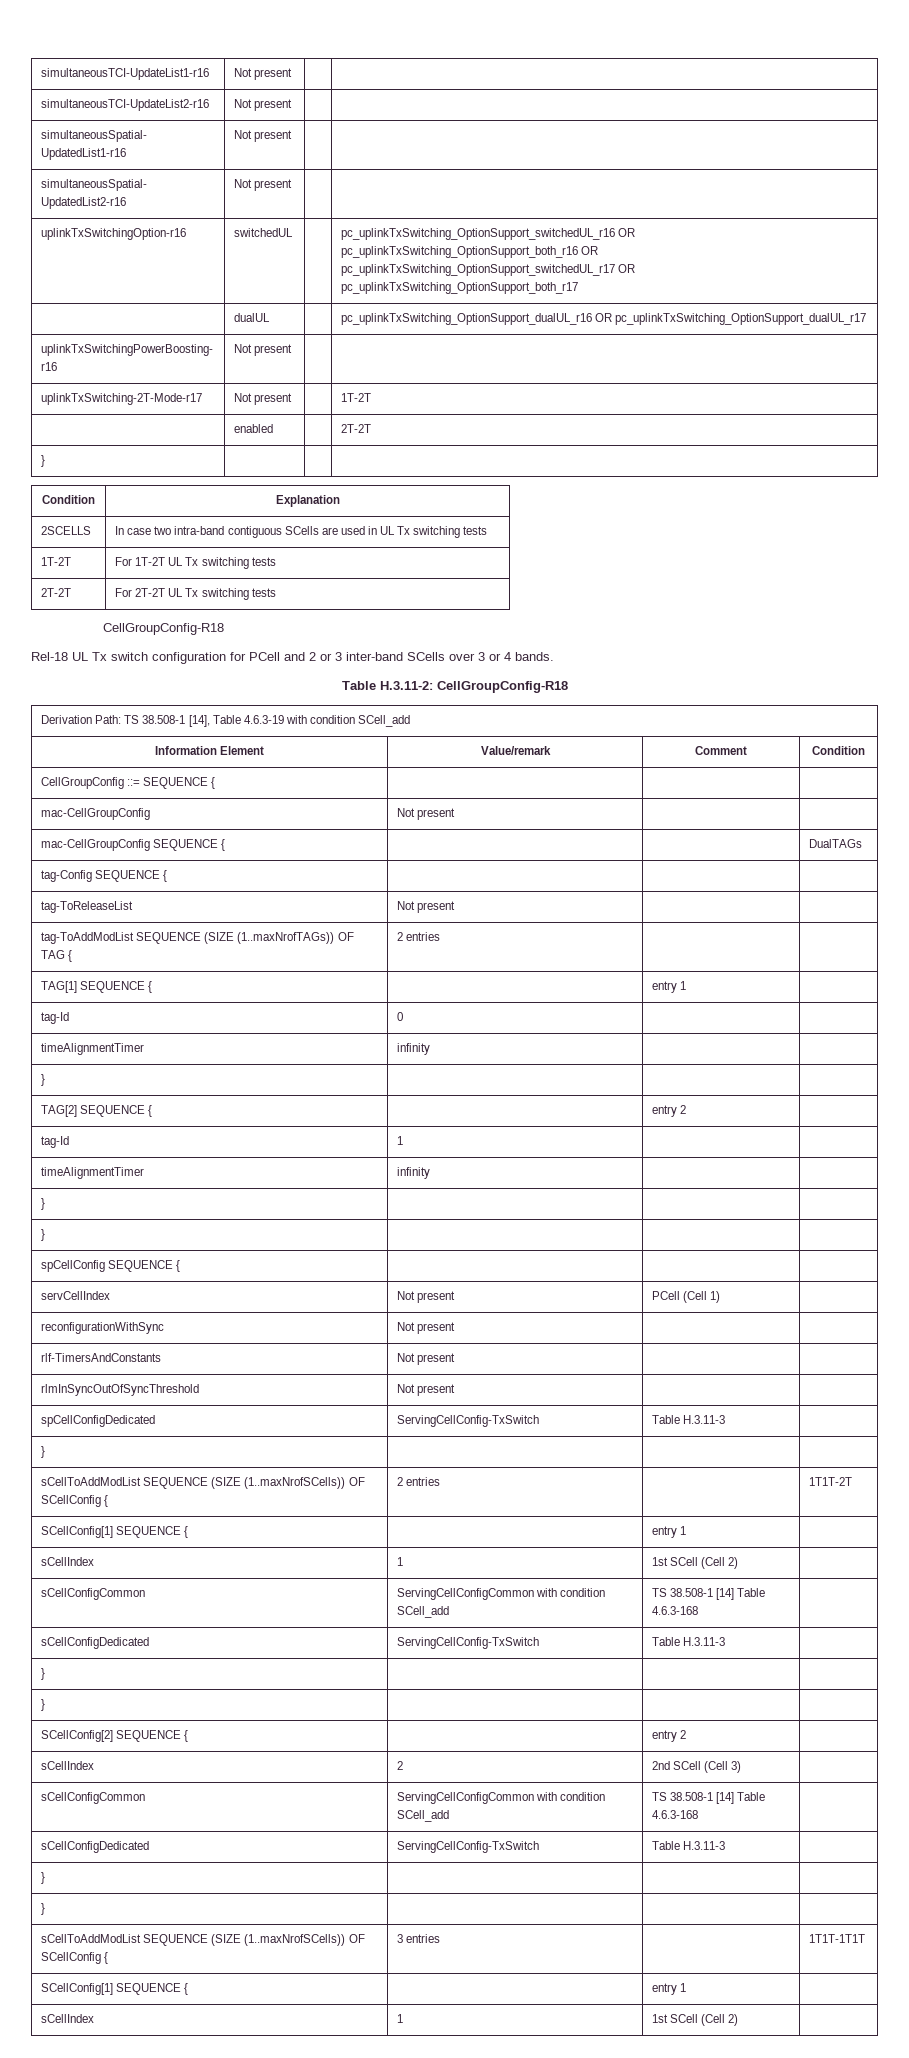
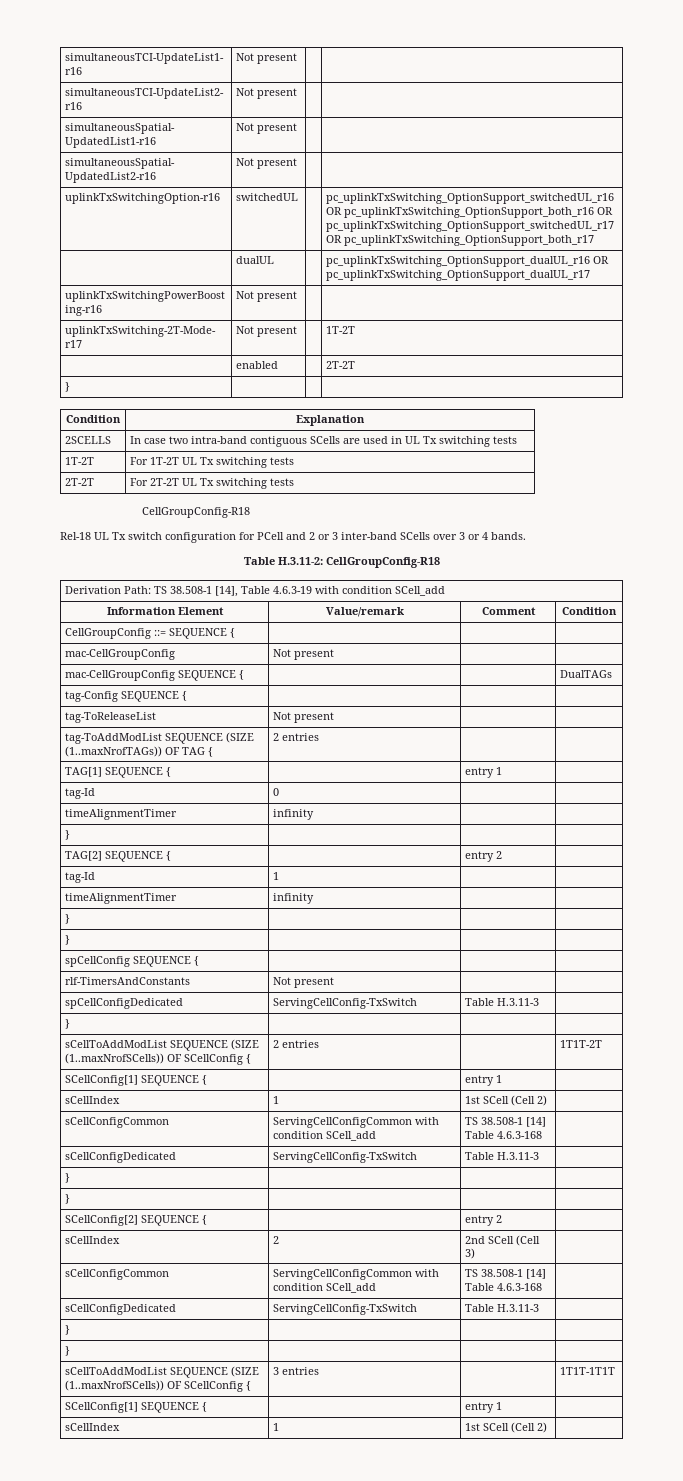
[41,1291,111,1300] [397,1291,456,1303] [652,1291,721,1303] [41,1322,165,1334] [397,1322,456,1334] // servCellIndex | Not present | PCell (Cell 1) | // reconfigurationWithSync | Not present | | -> (200, 961) none
[41,1384,200,1396] [397,1384,456,1396] // rlmInSyncOutOfSyncThreshold | Not present | | -> (335, 982) none

